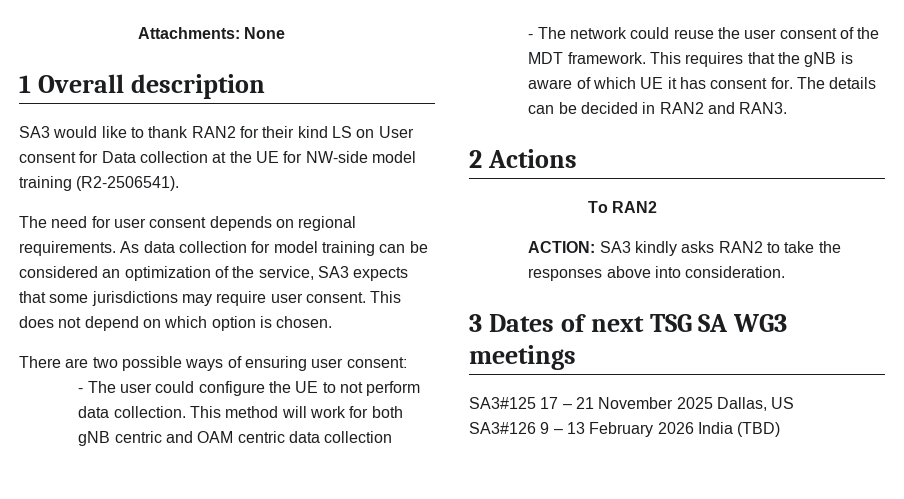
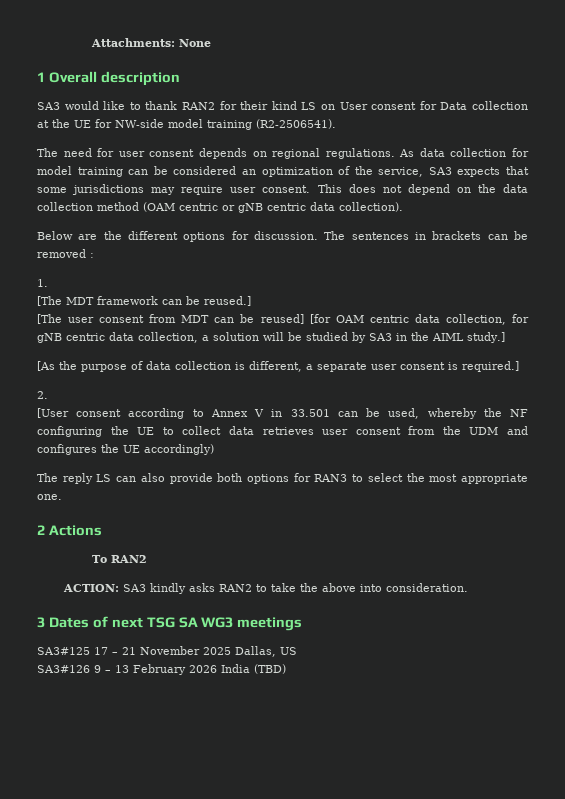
[19,241,116,256] requirements. -> [325,148,395,159] regulations.
[164,316,333,331] [19,356,407,371] [78,381,421,396] [78,406,403,418] [78,431,393,446] [528,27,880,39] [528,52,853,67] [528,77,877,89] [528,102,788,114] which option is chosen. // There are two possible ways of ensuring user consent: // - The user could configure the UE to not perform data collection. This method will work for both gNB centric and OAM centric data collection // - The network could reuse the user consent of the MDT framework. This requires that the gNB is aware of which UE it has consent for. The details can be decided in RAN2 and RAN3. -> [477,184,528,193] [37,202,403,213] [37,231,528,242] [37,249,94,258] [37,279,48,287] [37,296,251,306] [37,314,529,325] [37,332,505,343] [37,361,519,372] [37,391,48,399] [37,408,528,419] [37,426,528,437] [37,444,214,455] [37,473,528,484] [37,494,62,500] the data collection method (OAM centric or gNB centric data collection). // Below are the different options for discussion. The sentences in brackets can be removed : // 1. // [The MDT framework can be reused.] // [The user consent from MDT can be reused] [for OAM centric data collection, for gNB centric data collection, a solution will be studied by SA3 in the AIML study.] // [As the purpose of data collection is different, a separate user consent is required.] // 2. // [User consent according to Annex V in 33.501 can be used, whereby the NF configuring the UE to collect data retrieves user consent from the UDM and configures the UE accordingly) // The reply LS can also provide both options for RAN3 to select the most appropriate one.
[528,268,603,281] responses -> (319, 587) none

